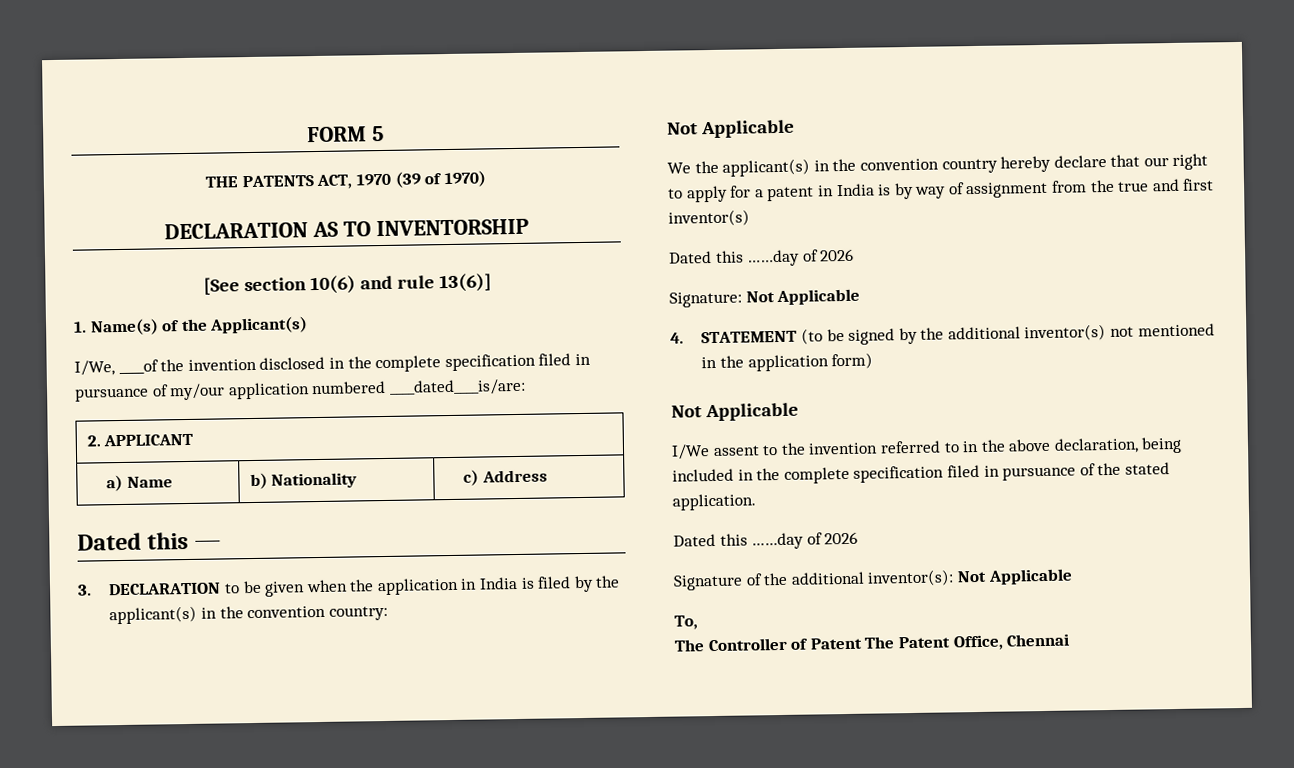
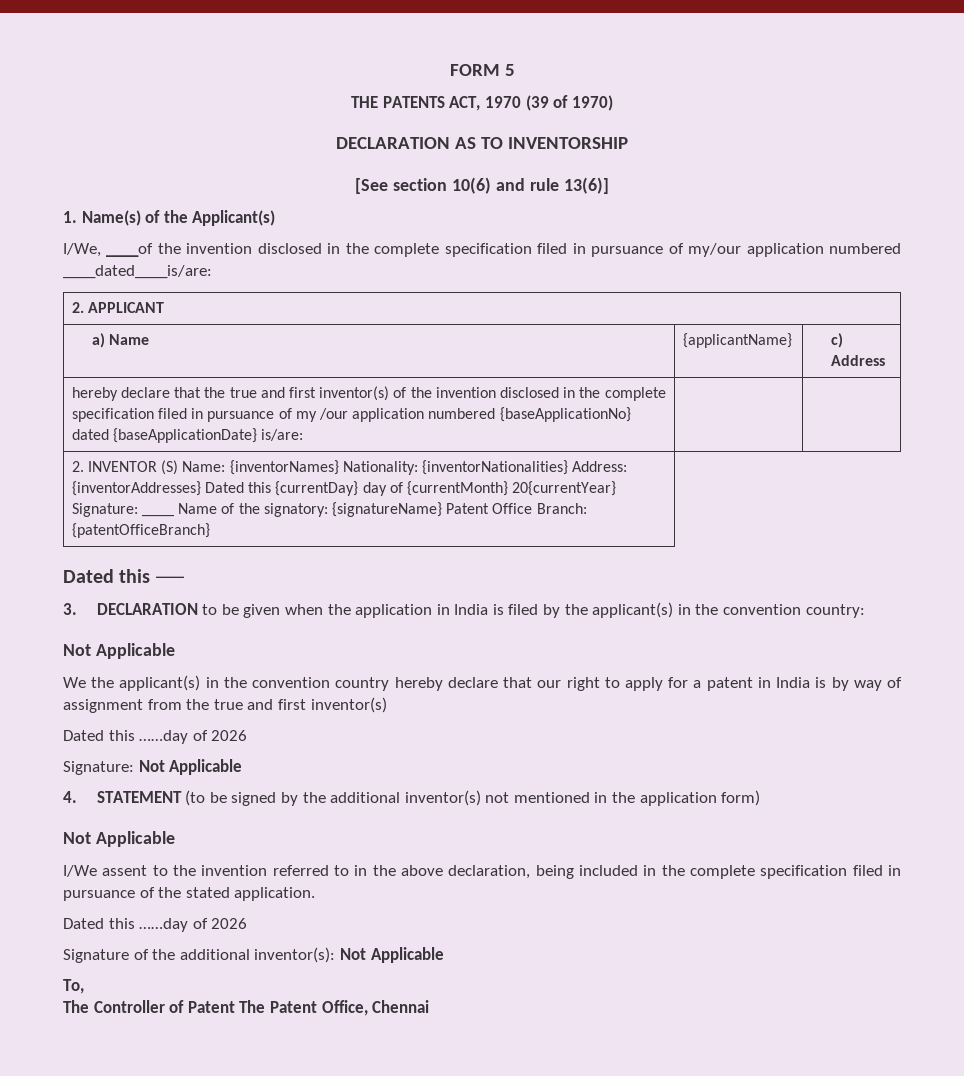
[249,472,358,490] b) Nationality -> [682,333,792,348] {applicantName}
(549, 476) none -> [71,386,666,401] [71,407,631,422] [71,428,304,443] [71,460,628,475] [71,481,617,496] [71,503,175,517] [178,502,587,517] [71,523,210,538] // hereby declare that the true and first inventor(s) of the invention disclosed in the complete specification filed in pursuance of my /our application numbered {baseApplicationNo} dated {baseApplicationDate} is/are: | | // 2. INVENTOR (S) Name: {inventorNames} Nationality: {inventorNationalities} Address: {inventorAddresses} Dated this {currentDay} day of {currentMonth} 20{currentYear} Signature: ____ Name of the signatory: {signatureName} Patent Office Branch: {patentOfficeBranch}

